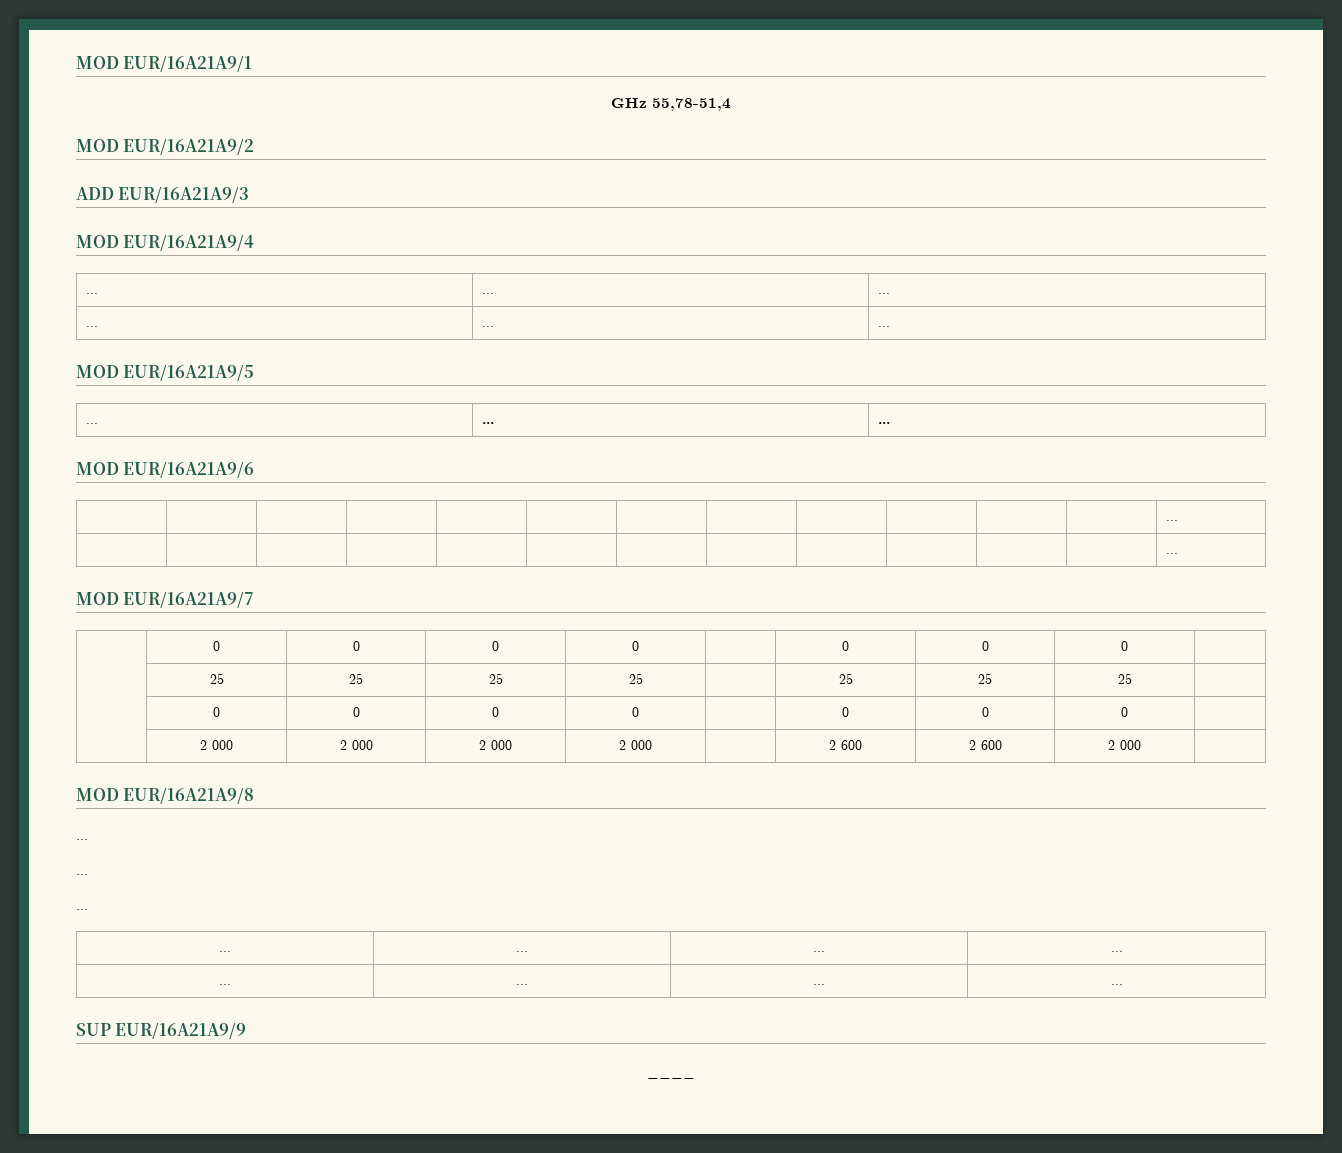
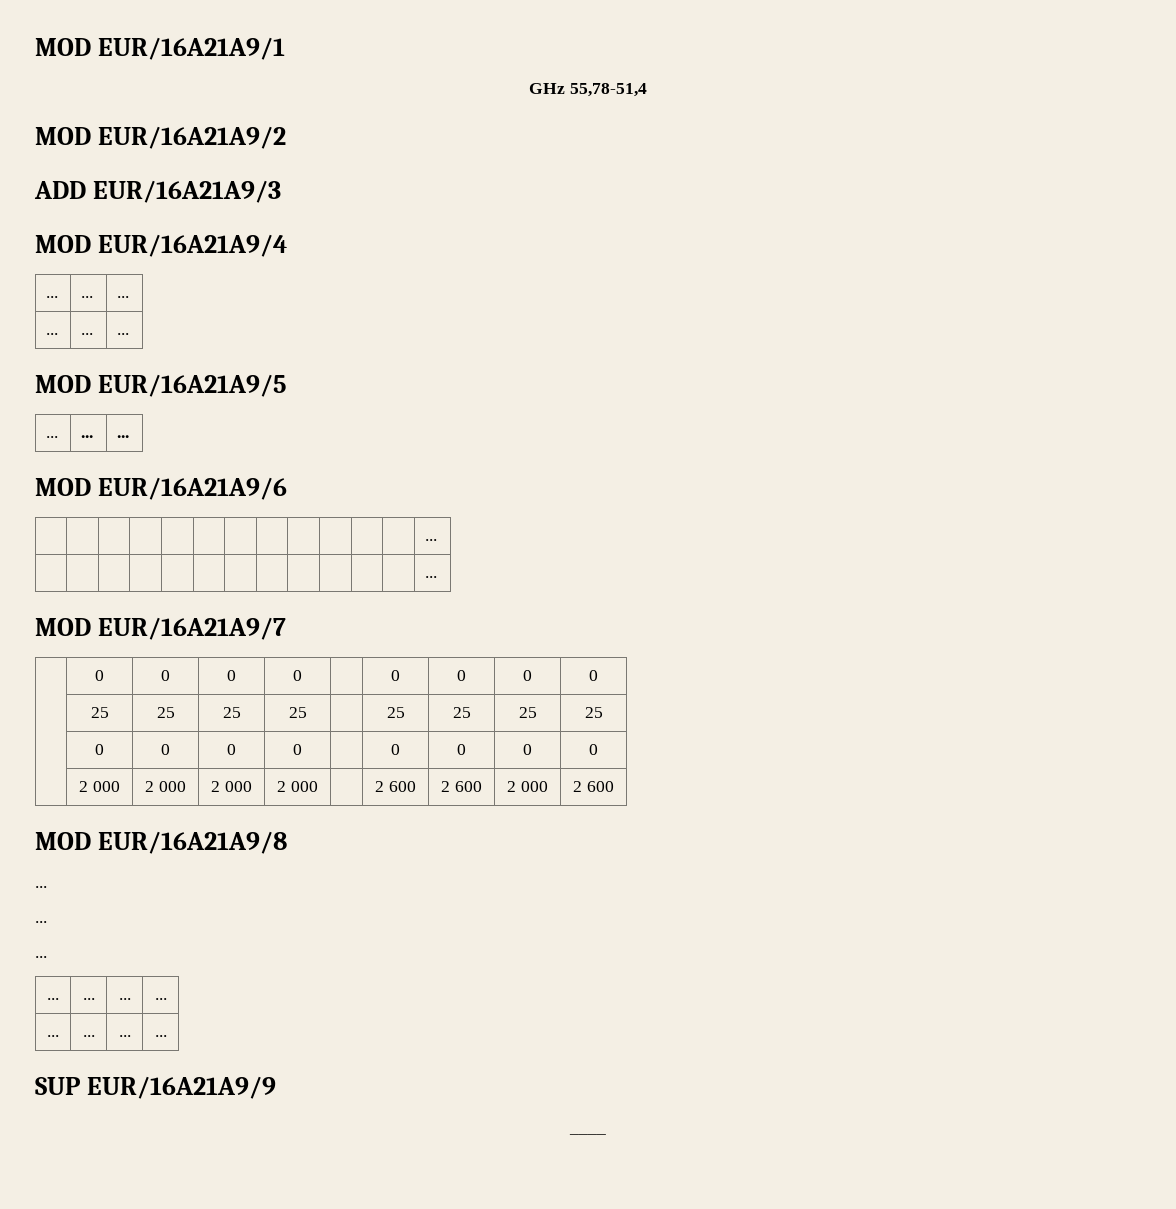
(1128, 646) none -> [589,670,598,681] 0
[213,707,220,717] [352,707,360,717] [492,707,499,717] [632,707,639,717] [842,707,849,717] [981,707,989,717] [1121,707,1128,717] // | 0 | 0 | 0 | 0 | | 0 | 0 | 0 | -> [584,707,603,718] [95,744,104,755] [161,744,170,755] [227,744,236,755] [293,744,302,755] [391,744,401,755] [457,744,467,755] [523,744,532,755] [589,744,598,755] 25 // | 0 | 0 | 0 | 0 | | 0 | 0 | 0 | 0
(1141, 745) none -> [573,781,614,792] 2 600

